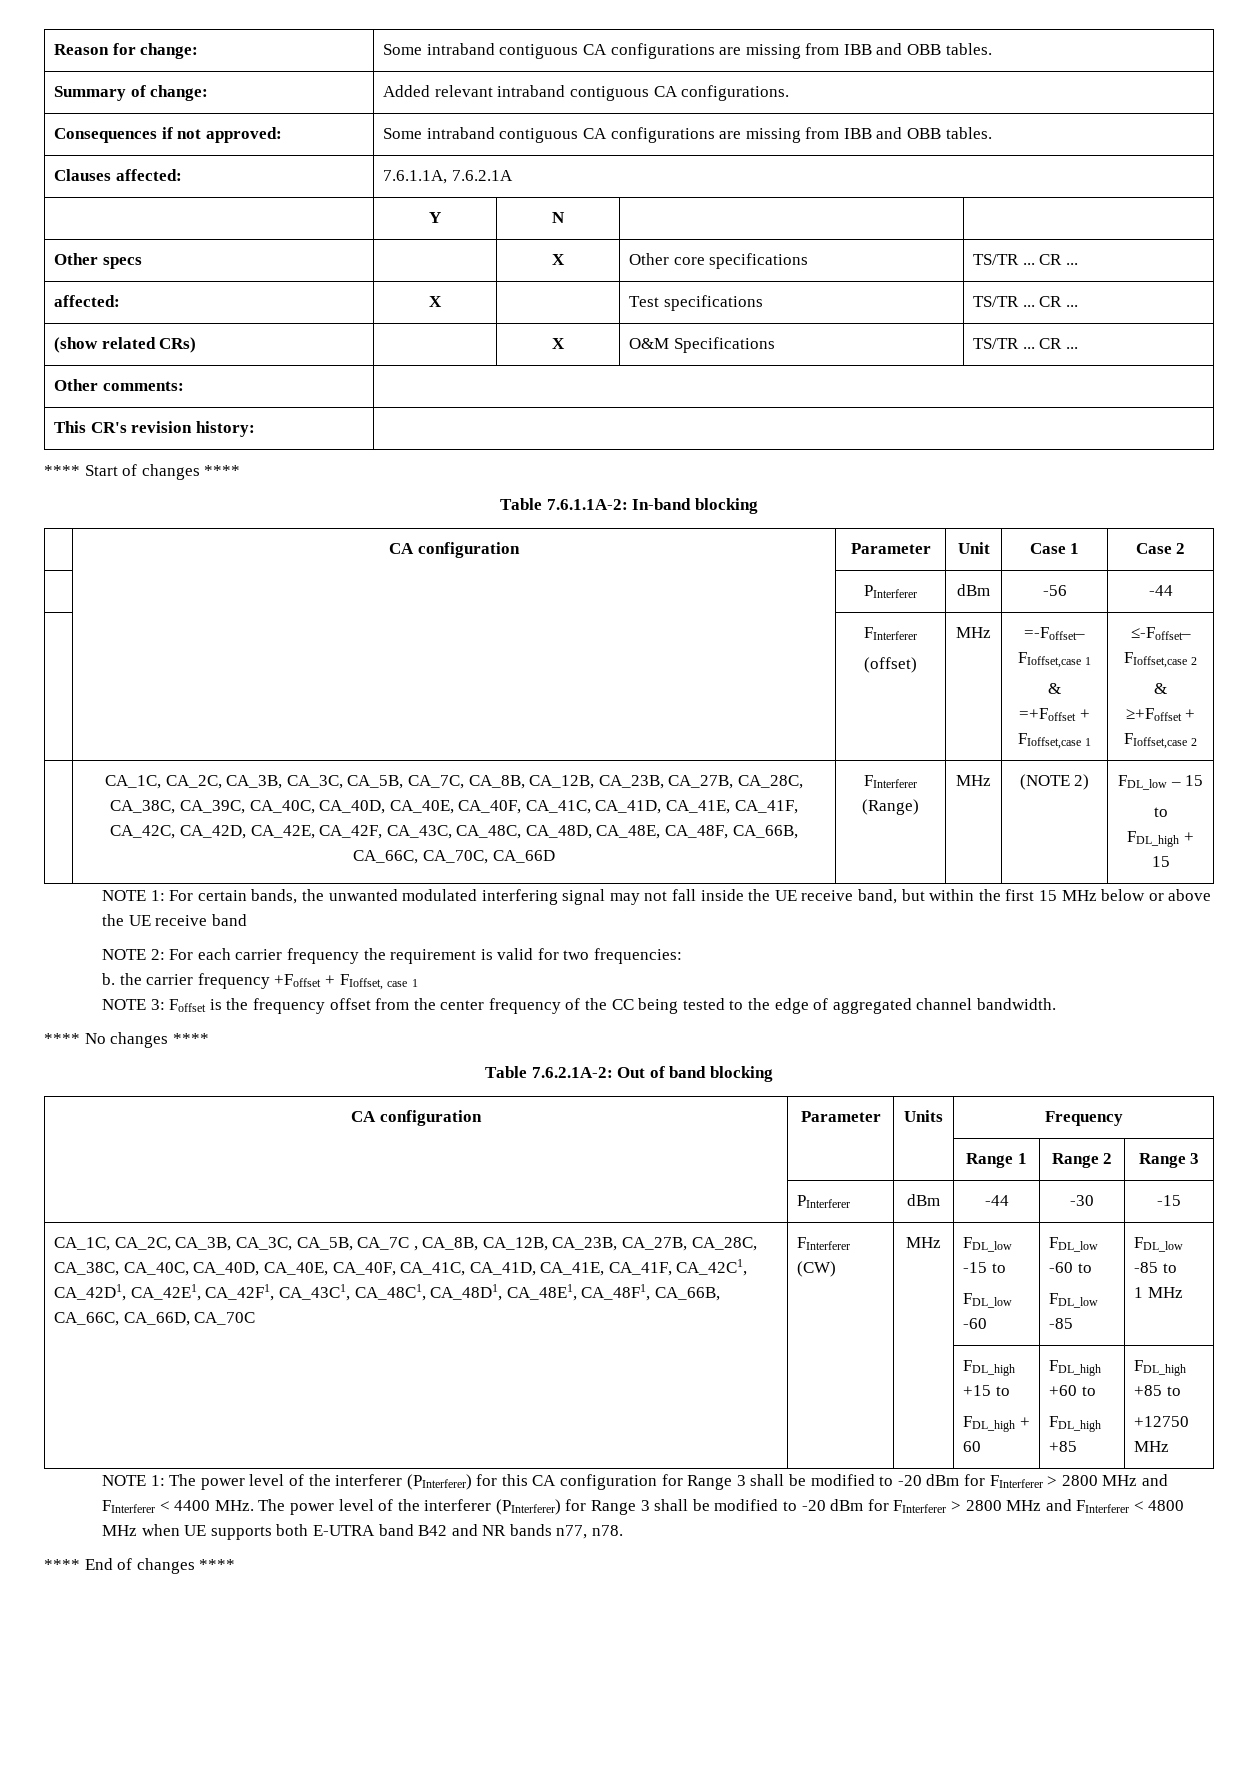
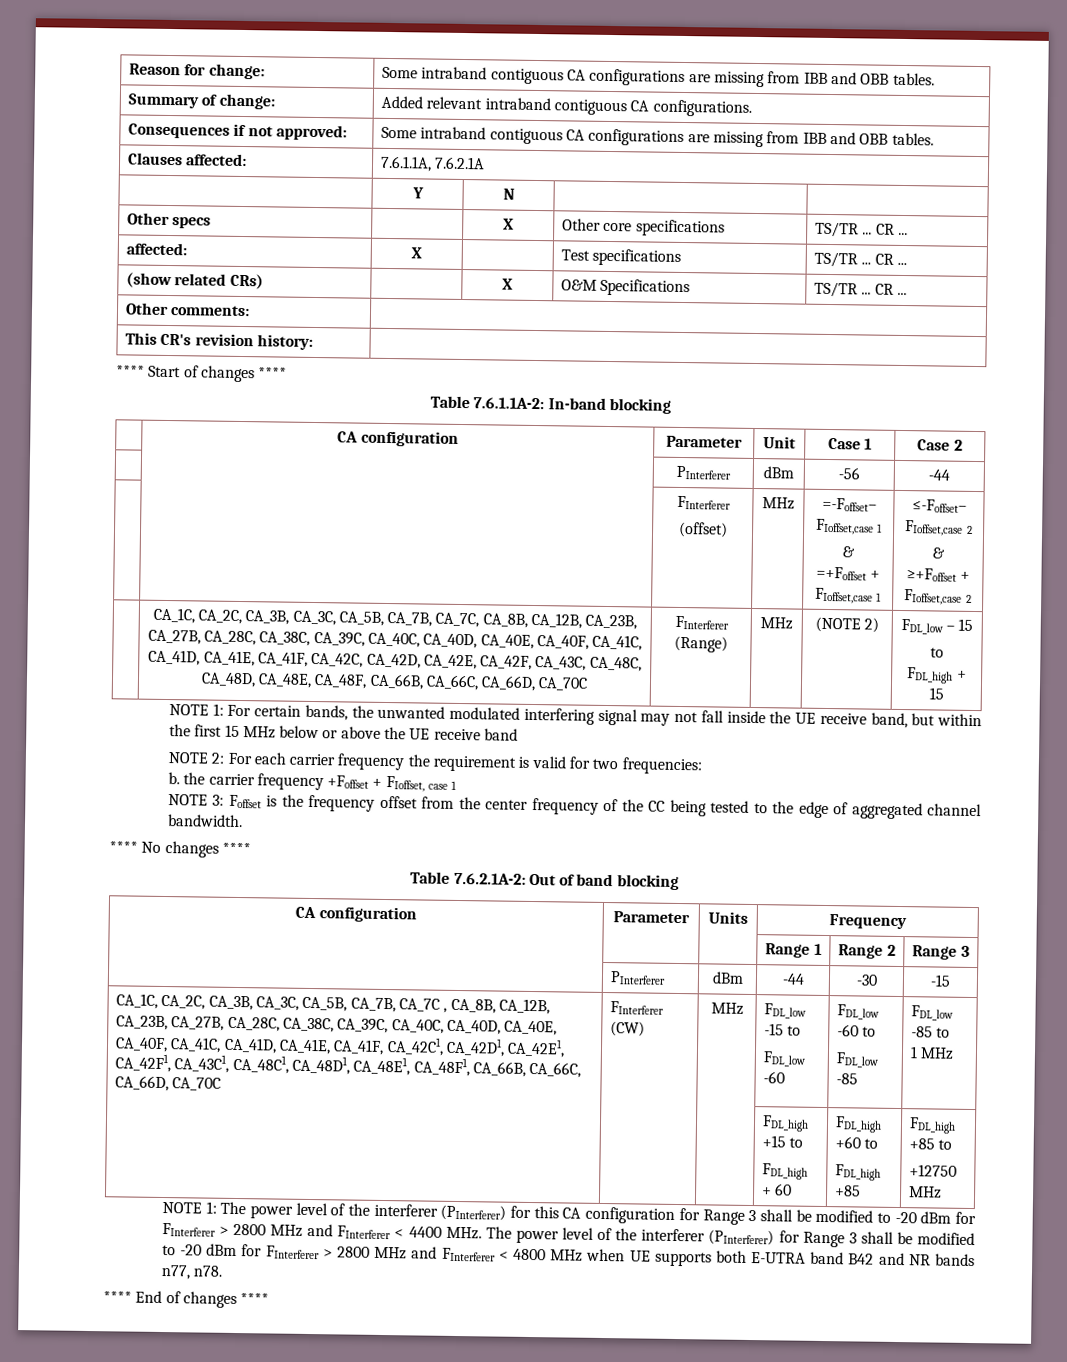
(404, 782) none -> [387,612,433,627] CA_7B,
[422,850,555,864] CA_70C, CA_66D -> [481,675,589,692] CA_66D, CA_70C
(353, 1244) none -> [350,997,396,1013] CA_7B,
(120, 1269) none -> [337,1018,389,1034] CA_39C,

